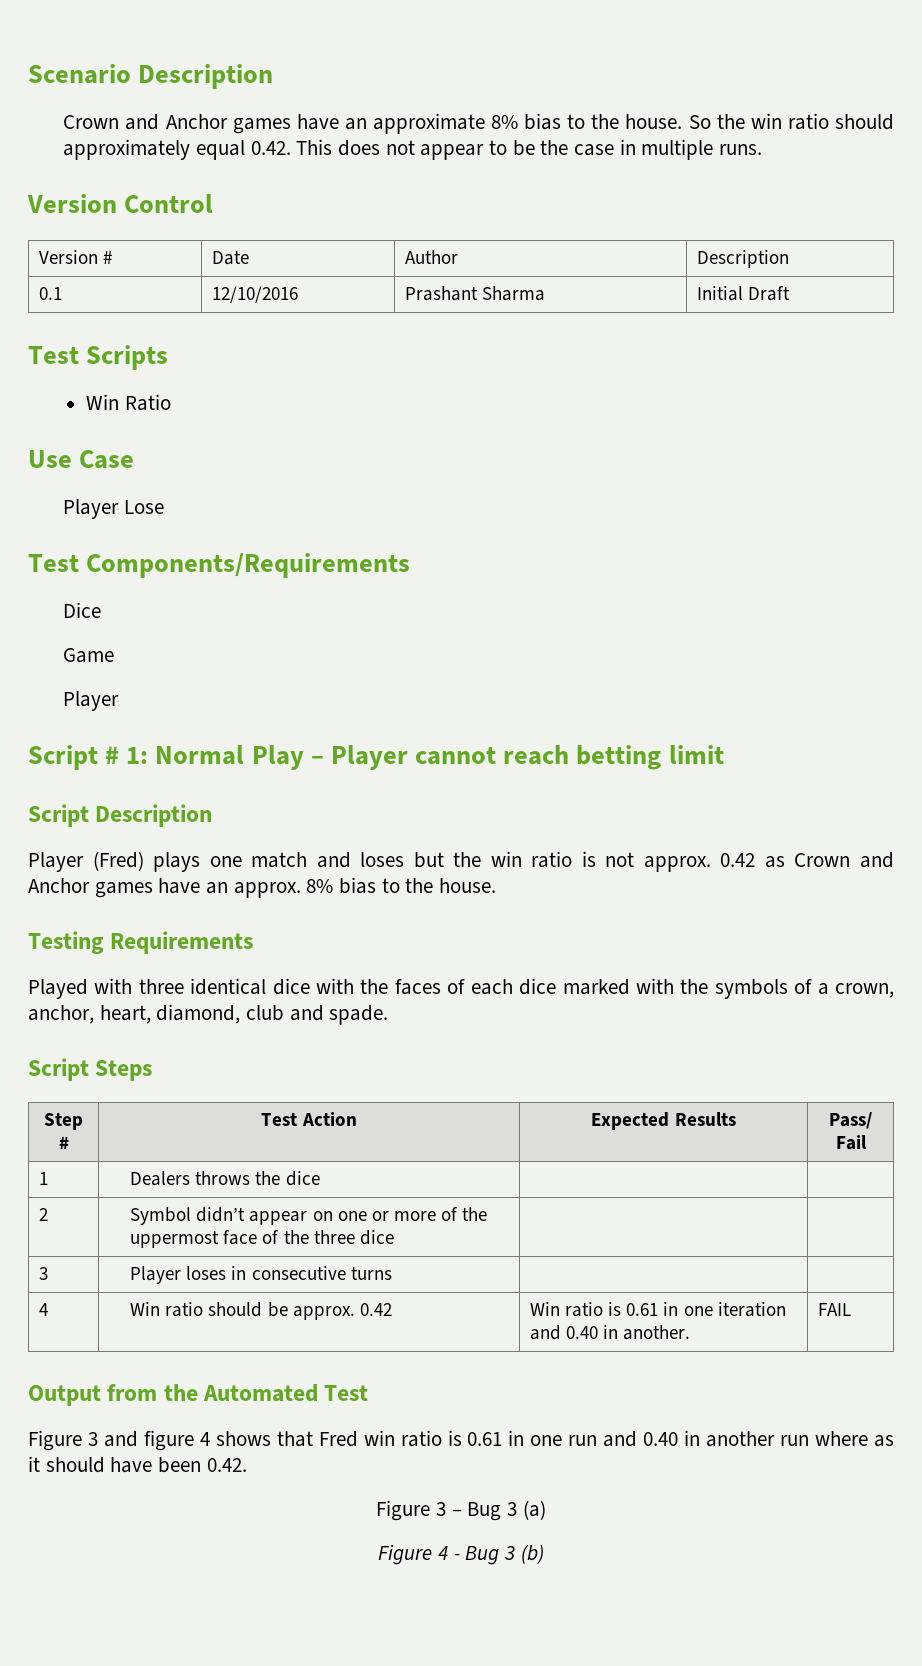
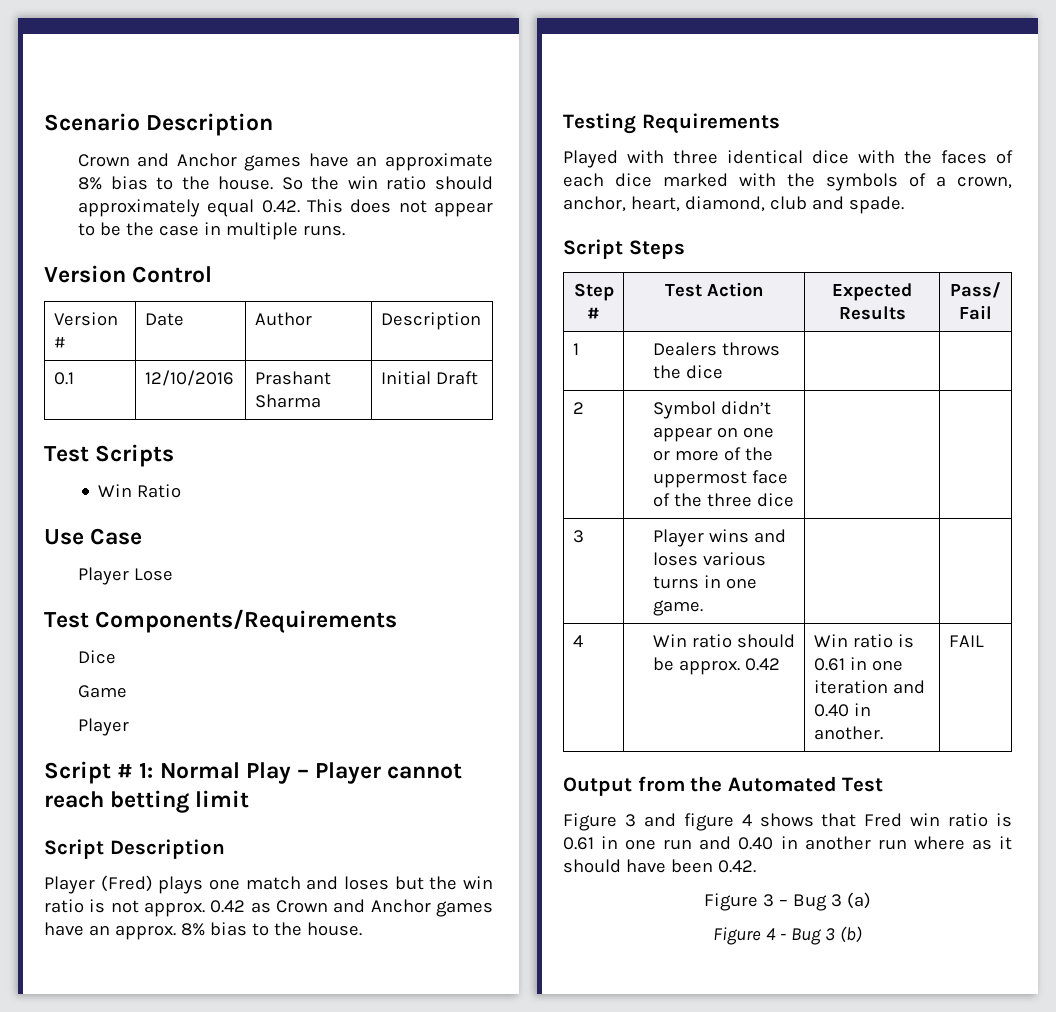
[186,1266,392,1280] loses in consecutive turns -> [708,529,786,543] [652,552,766,566] [652,575,757,589] [652,600,703,616] wins and loses various turns in one game.

